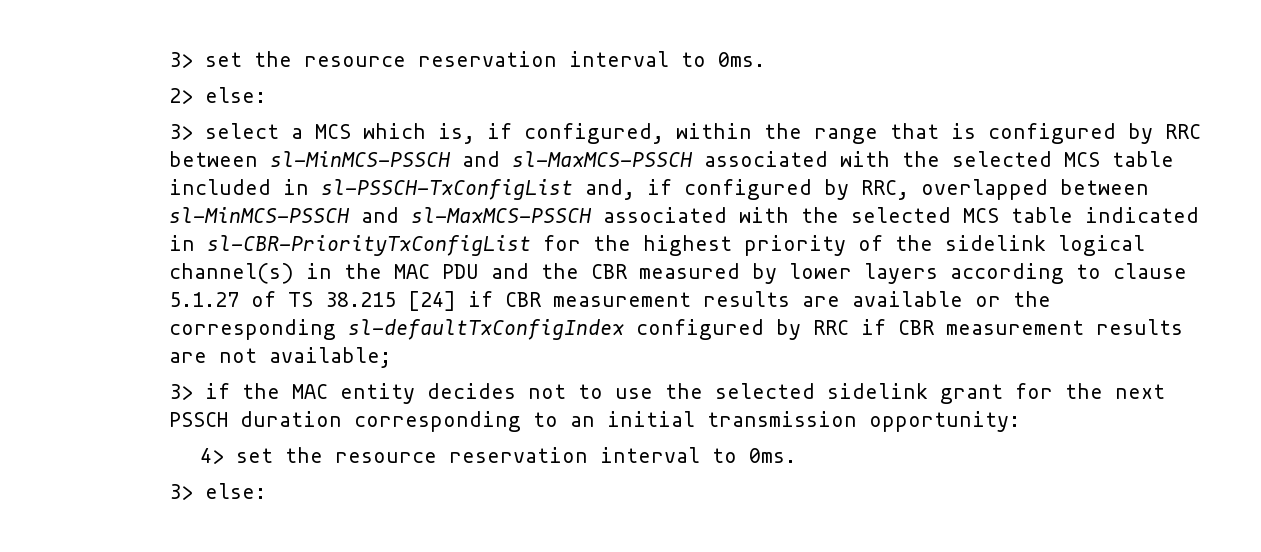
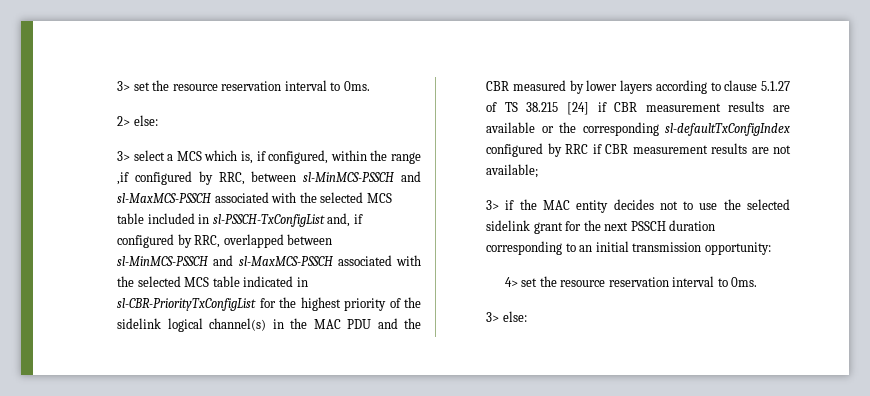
[890,123,1202,144] that is configured by RRC -> [117,171,245,185] ,if configured by RRC,

